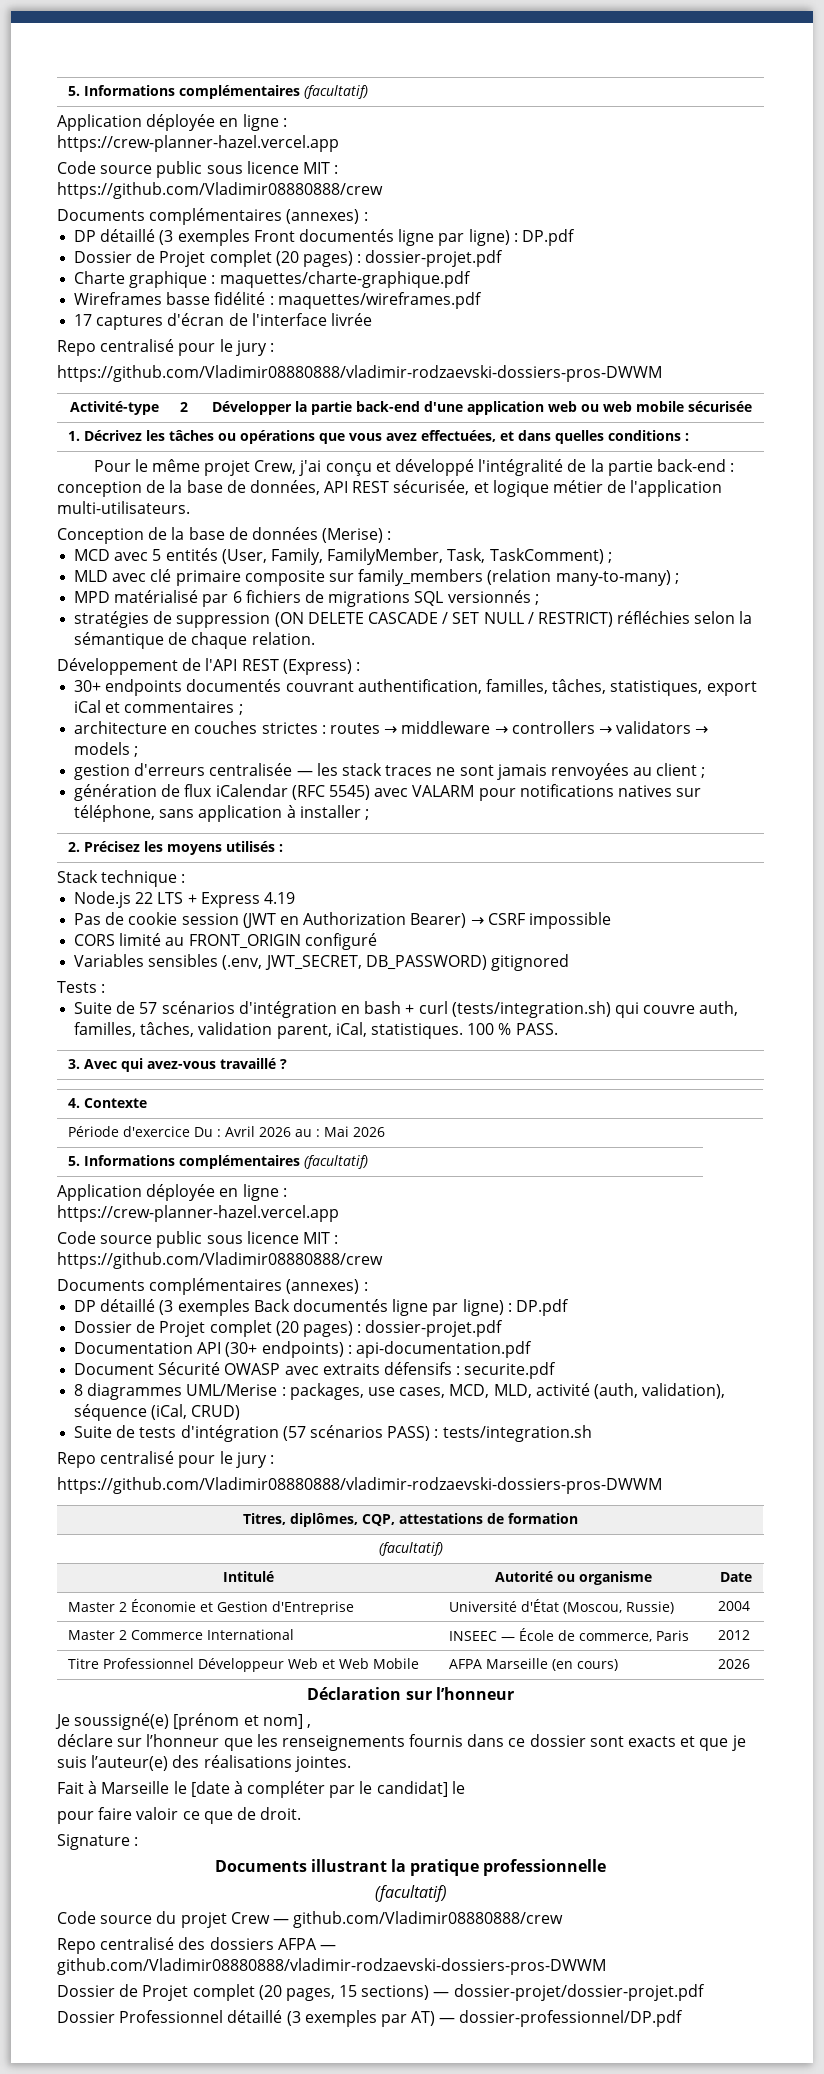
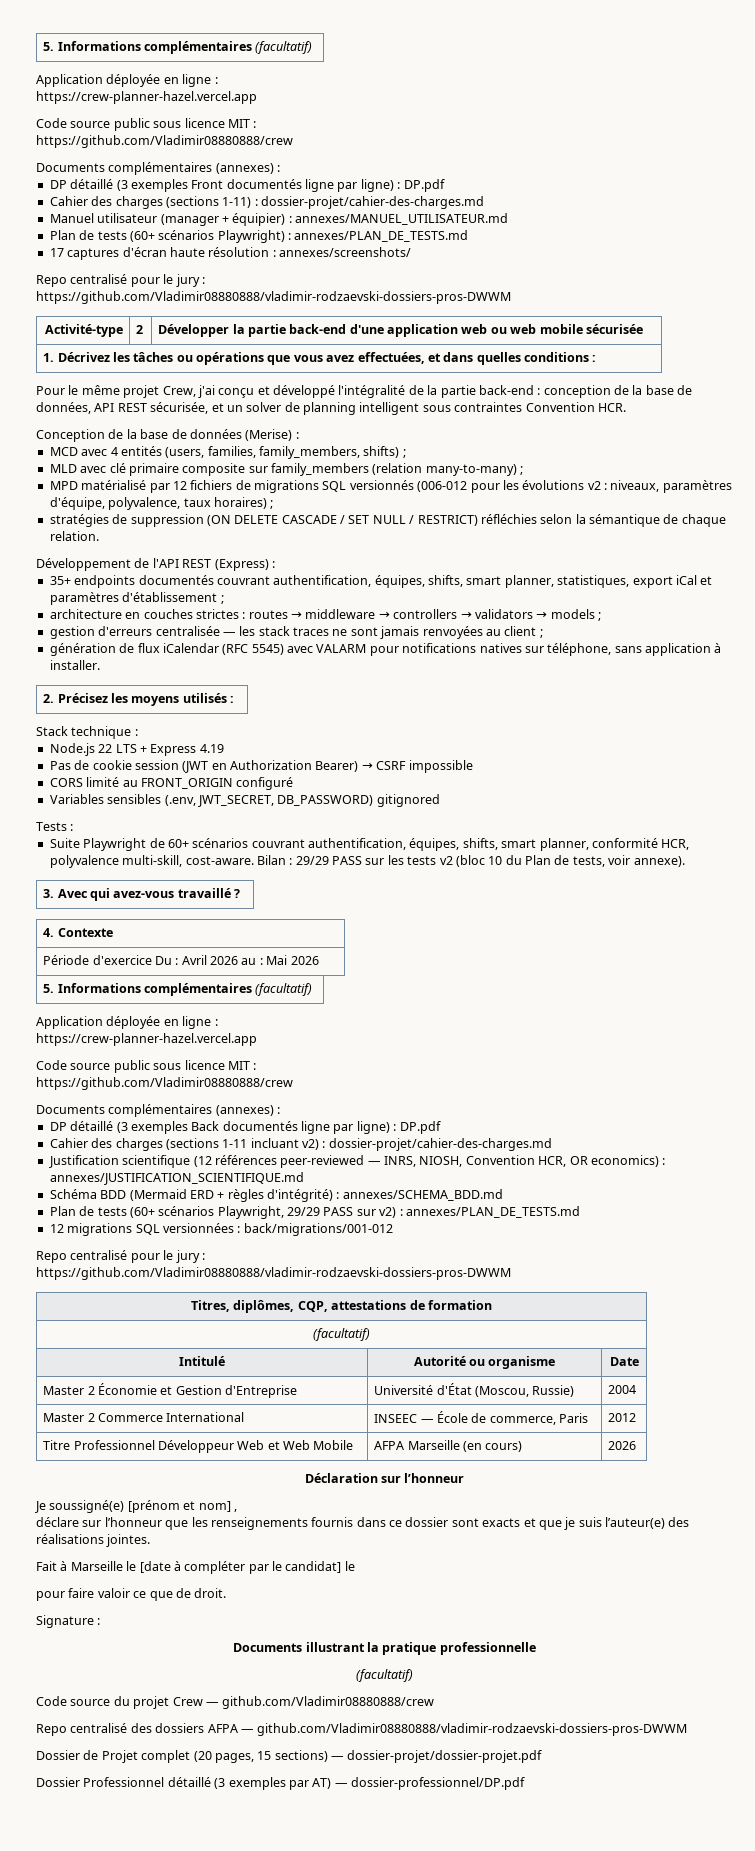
[74,250,504,267] [74,271,471,288] [74,292,482,309] Dossier de Projet complet (20 pages) : dossier-projet.pdf // Charte graphique : maquettes/charte-graphique.pdf // Wireframes basse fidélité : maquettes/wireframes.pdf -> [49,196,484,209] [49,213,508,226] [49,230,469,243] Cahier des charges (sections 1-11) : dossier-projet/cahier-des-charges.md // Manuel utilisateur (manager + équipier) : annexes/MANUEL_UTILISATEUR.md // Plan de tests (60+ scénarios Playwright) : annexes/PLAN_DE_TESTS.md
[228,313,372,326] de l'interface livrée -> [169,247,411,257] haute résolution : annexes/screenshots/
[492,480,723,497] [57,501,190,514] logique métier de l'application multi-utilisateurs. -> [226,402,626,415] un solver de planning intelligent sous contraintes Convention HCR.
[152,548,604,565] 5 entités (User, Family, FamilyMember, Task, TaskComment) -> [110,446,400,459] 4 entités (users, families, family_members, shifts)
[232,591,242,603] 6 -> [172,481,187,490] 12
(531, 596) none -> [417,480,732,493] [49,497,267,510] (006-012 pour les évolutions v2 : niveaux, paramètres d'équipe, polyvalence, taux horaires)
[74,680,102,692] 30+ -> [49,576,71,585] 35+
[485,679,607,694] familles, tâches, -> [374,575,554,588] équipes, shifts, smart planner,
[124,701,235,713] commentaires -> [49,592,218,605] paramètres d'établissement
[299,805,369,820] installer ; -> [49,660,100,670] installer.
[116,1001,739,1018] [74,1022,558,1039] de 57 scénarios d'intégration en bash + curl (tests/integration.sh) qui couvre auth, familles, tâches, validation parent, iCal, statistiques. 100 % PASS. -> [83,838,690,851] [49,855,685,868] Playwright de 60+ scénarios couvrant authentification, équipes, shifts, smart planner, conformité HCR, polyvalence multi-skill, cost-aware. Bilan : 29/29 PASS sur les tests v2 (bloc 10 du Plan de tests, voir annexe).
[74,1320,504,1337] [74,1341,532,1358] [74,1362,557,1379] [74,1383,726,1400] [74,1404,241,1421] [74,1425,592,1442] Dossier de Projet complet (20 pages) : dossier-projet.pdf // Documentation API (30+ endpoints) : api-documentation.pdf // Document Sécurité OWASP avec extraits défensifs : securite.pdf // 8 diagrammes UML/Merise : packages, use cases, MCD, MLD, activité (auth, validation), séquence (iCal, CRUD) // Suite de tests d'intégration (57 scénarios PASS) : tests/integration.sh -> [49,1138,552,1151] [48,1155,666,1168] [49,1172,304,1185] [49,1189,503,1202] [49,1206,580,1219] [49,1223,393,1236] Cahier des charges (sections 1-11 incluant v2) : dossier-projet/cahier-des-charges.md // Justification scientifique (12 références peer-reviewed — INRS, NIOSH, Convention HCR, OR economics) : annexes/JUSTIFICATION_SCIENTIFIQUE.md // Schéma BDD (Mermaid ERD + règles d'intégrité) : annexes/SCHEMA_BDD.md // Plan de tests (60+ scénarios Playwright, 29/29 PASS sur v2) : annexes/PLAN_DE_TESTS.md // 12 migrations SQL versionnées : back/migrations/001-012

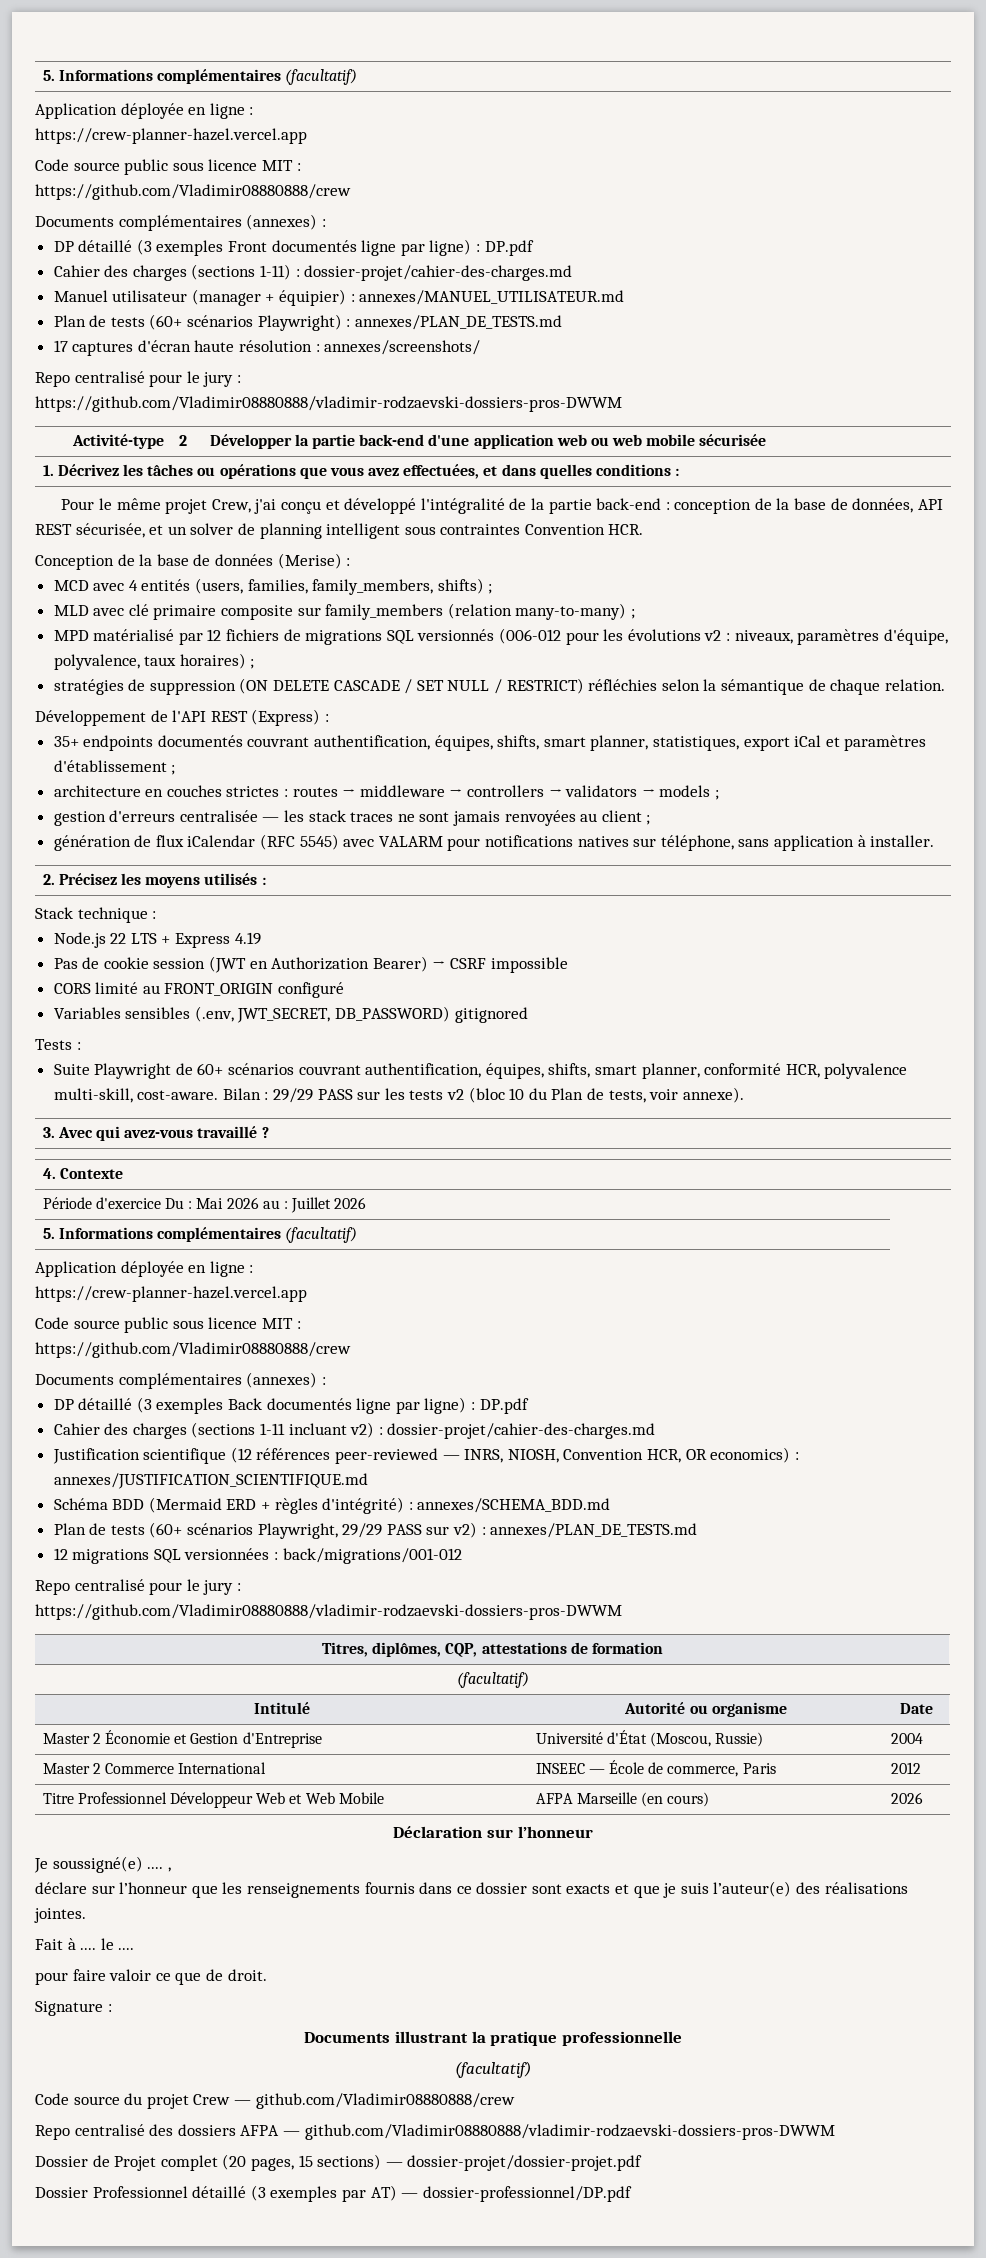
[181,955,207,965] Avril -> [196,1198,224,1209] Mai
[266,955,288,965] Mai -> [291,1197,332,1213] Juillet
[127,1500,231,1513] [prénom et nom] -> [147,1867,164,1869] ....
[70,1561,355,1574] Marseille le [date à compléter par le candidat] le -> [80,1938,135,1950] .... le ....

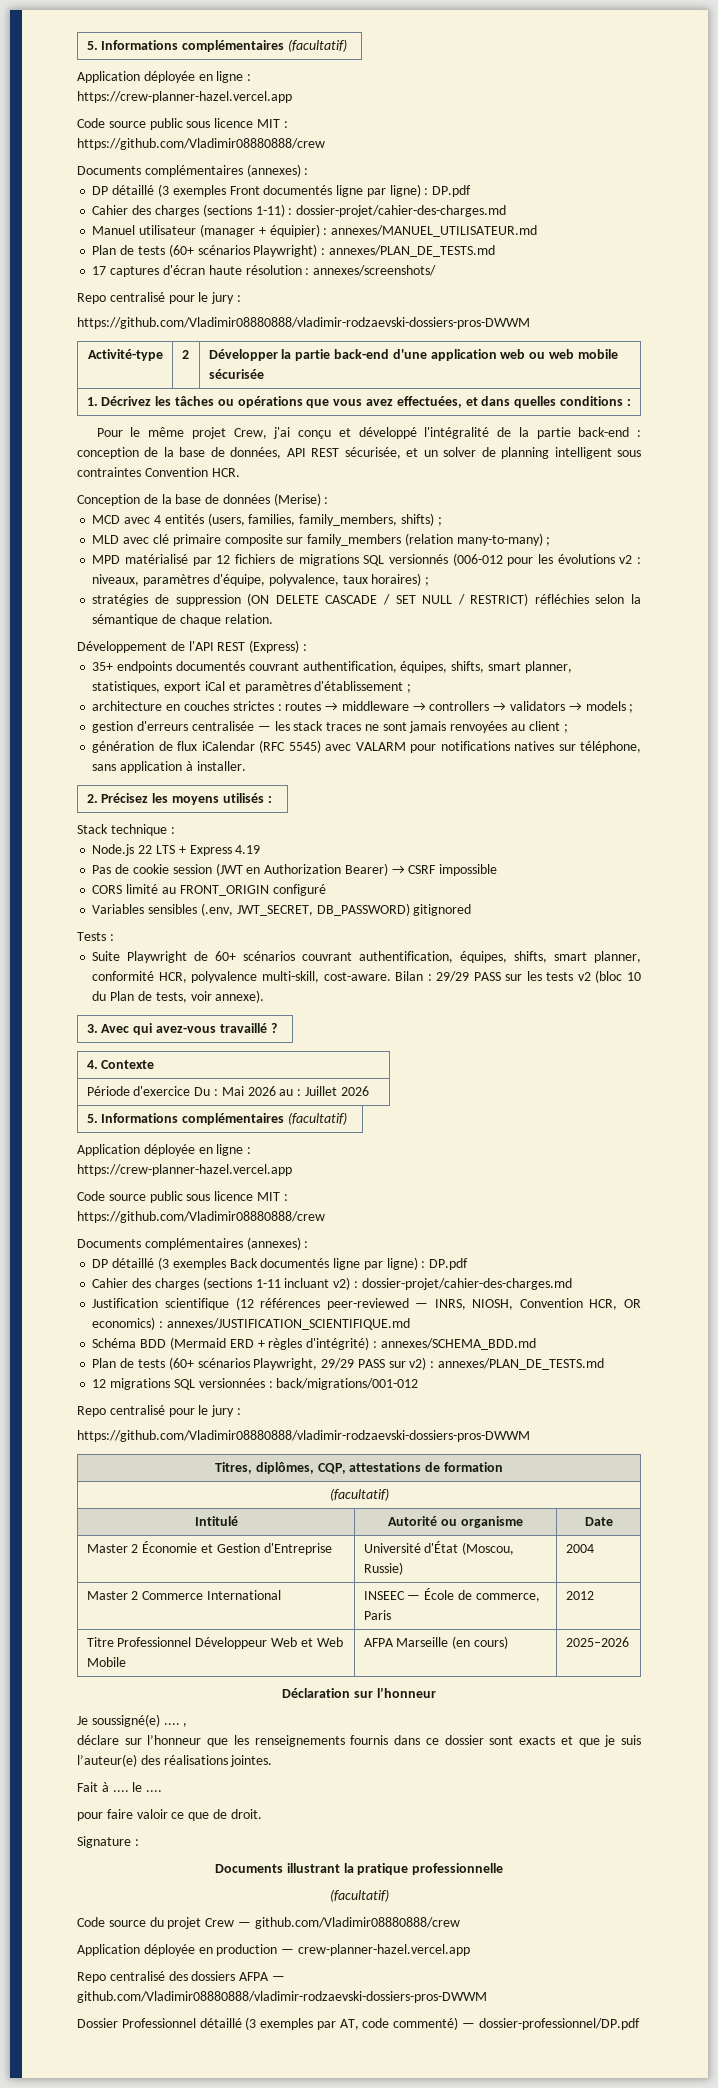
[890,1792,923,1804] 2026 -> [565,1637,629,1647] 2025–2026
(515, 2101) none -> [77,1944,470,1956] // Application déployée en production — crew-planner-hazel.vercel.app
[35,2154,643,2171] // Dossier de Projet complet (20 pages, 15 sections) — dossier-projet/dossier-projet.pdf -> (487, 1997) none
[370,2185,397,2201] AT) -> [339,2017,459,2030] AT, code commenté)

